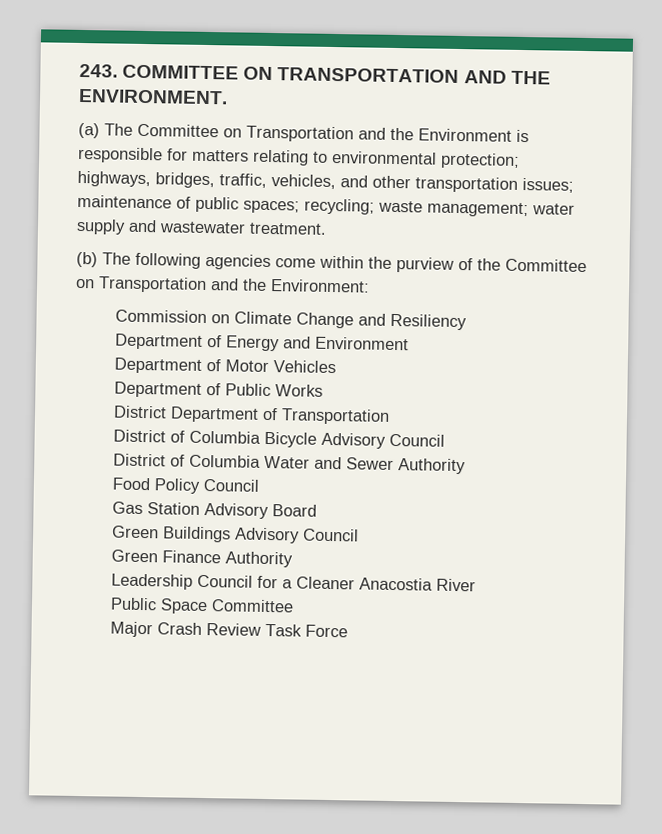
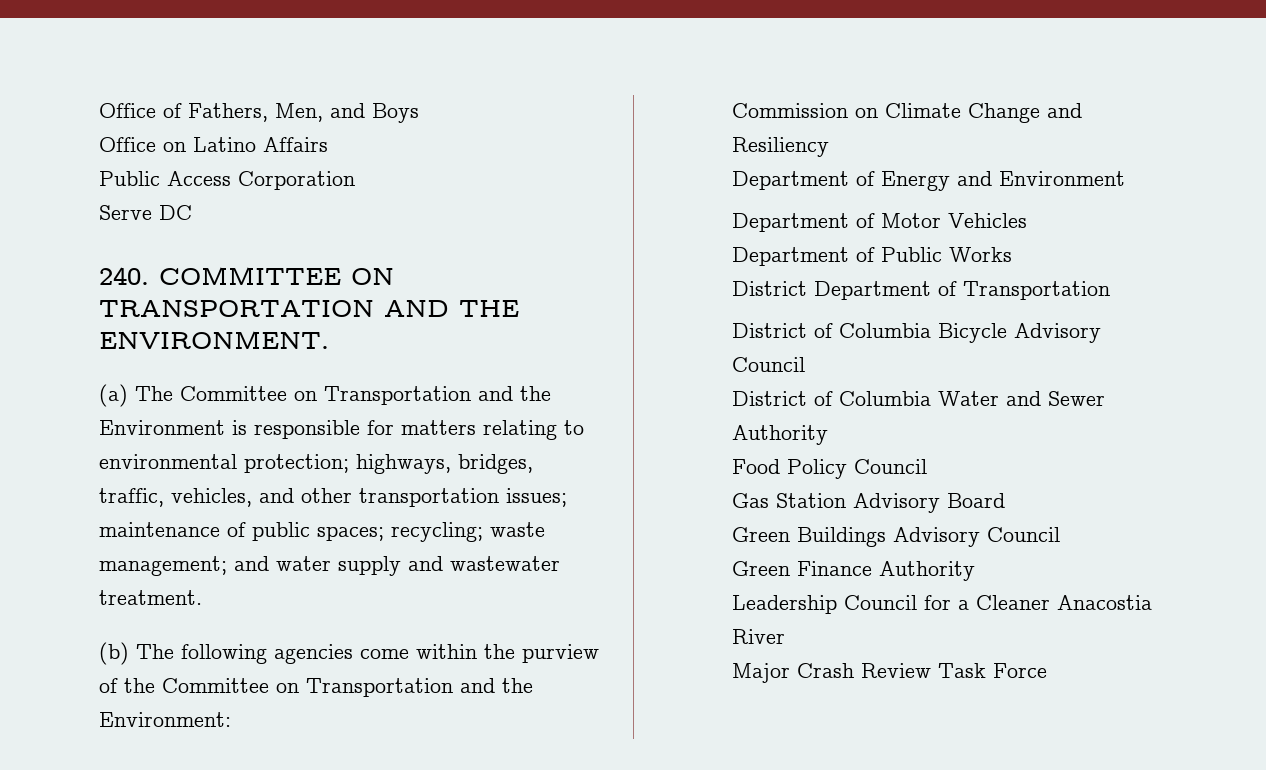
[79,63,118,78] 243. -> [99,103,419,123] [99,137,328,152] [99,171,355,190] [99,205,192,220] [99,267,149,285] Office of Fathers, Men, and Boys // Office on Latino Affairs // Public Access Corporation // Serve DC // 240.
(529, 209) none -> [234,556,269,571] and
[109,597,294,615] // Public Space Committee -> (786, 636) none

